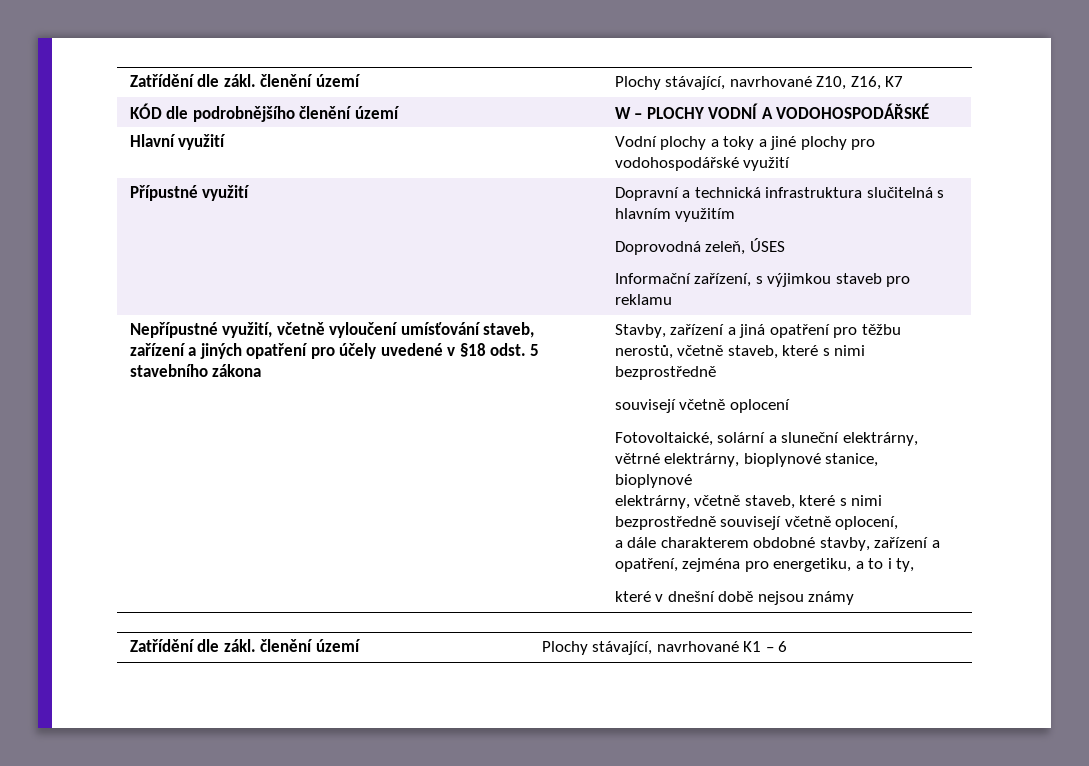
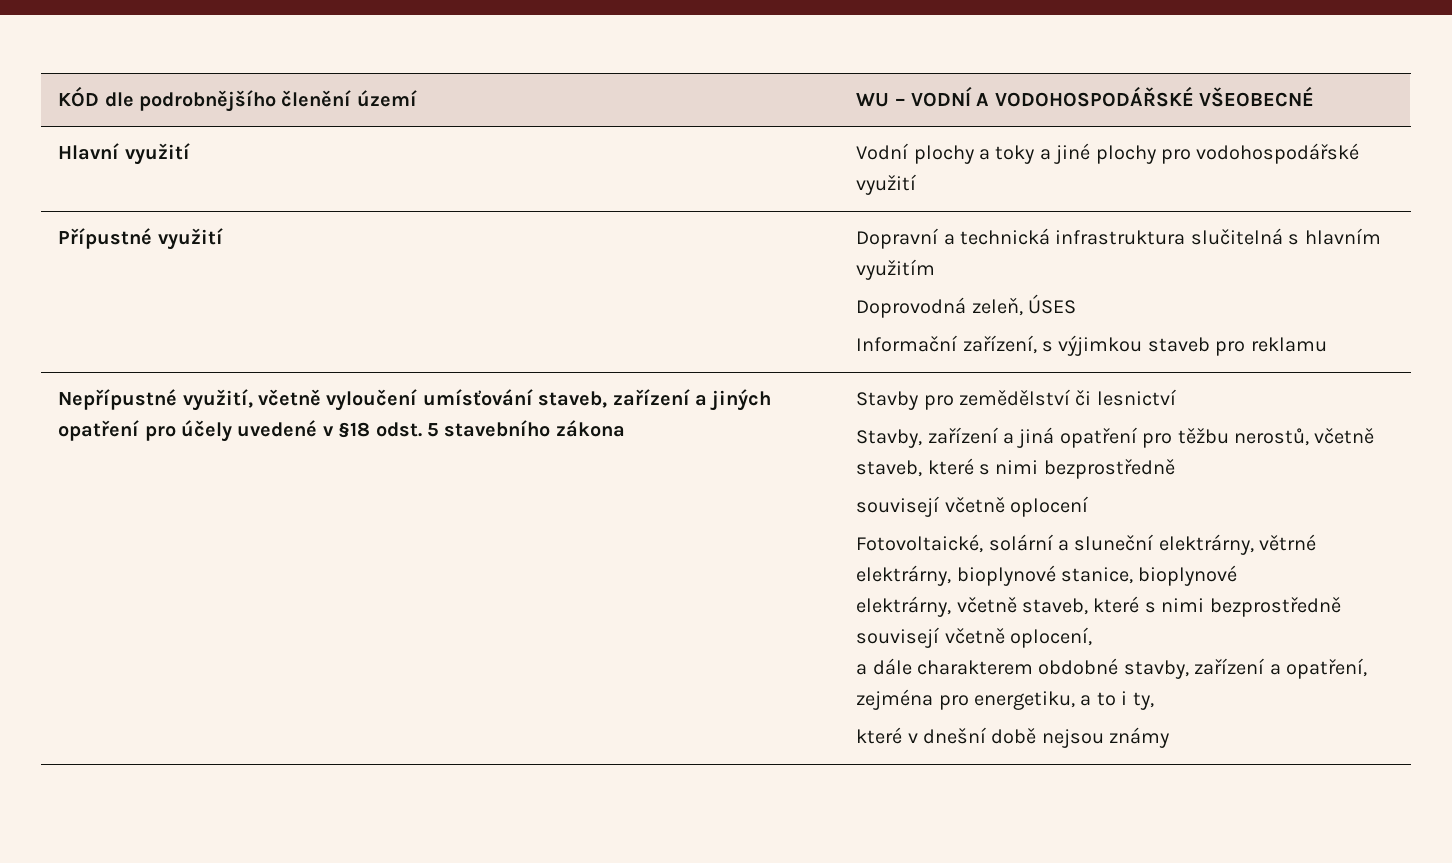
[129,74,361,87] [614,76,904,90] Zatřídění dle zákl. členění území | Plochy stávající, navrhované Z10, Z16, K7 // -> (58, 96) none
[614,107,704,119] W – PLOCHY -> [856,93,906,107] WU –
(930, 111) none -> [1199,86,1315,107] VŠEOBECNÉ
(262, 370) none -> [856,389,1176,410] Stavby pro zemědělství či lesnictví //
[129,639,361,652] [541,641,788,655] // Zatřídění dle zákl. členění území | Plochy stávající, navrhované K1 – 6 -> (1170, 737) none

